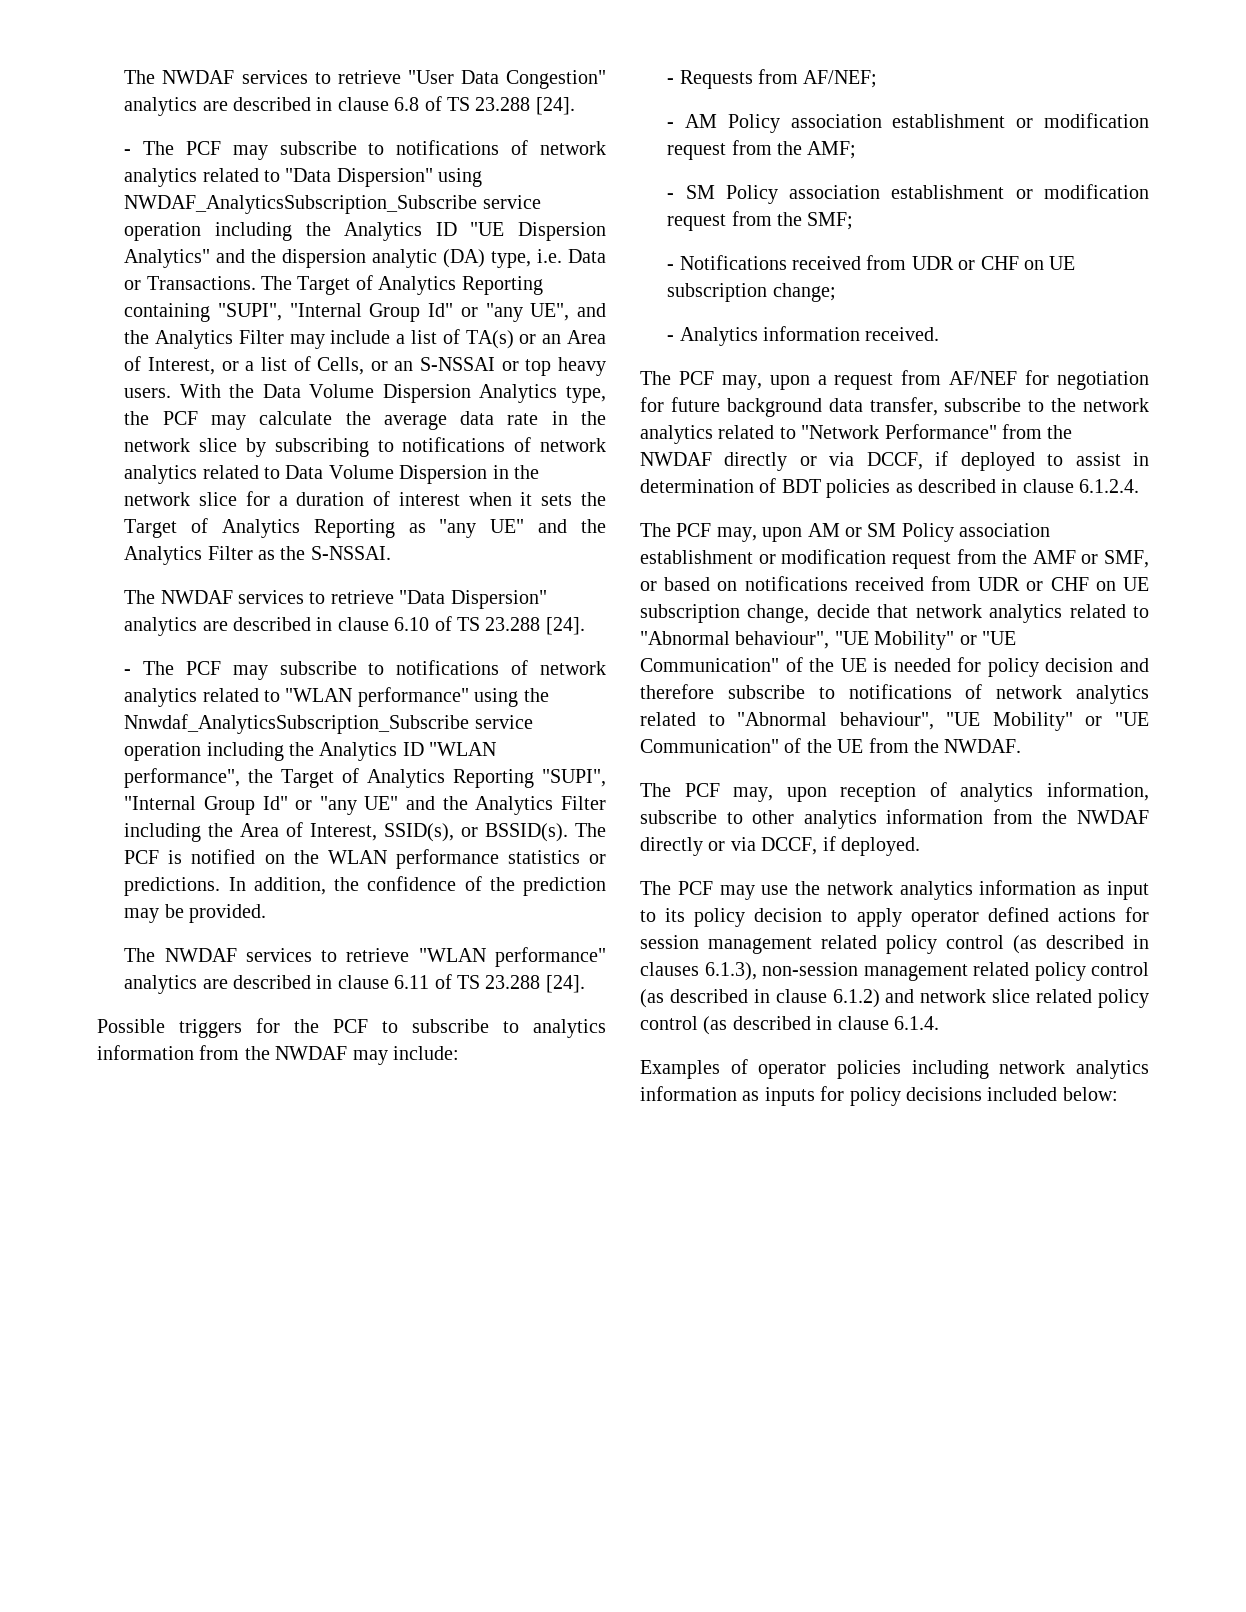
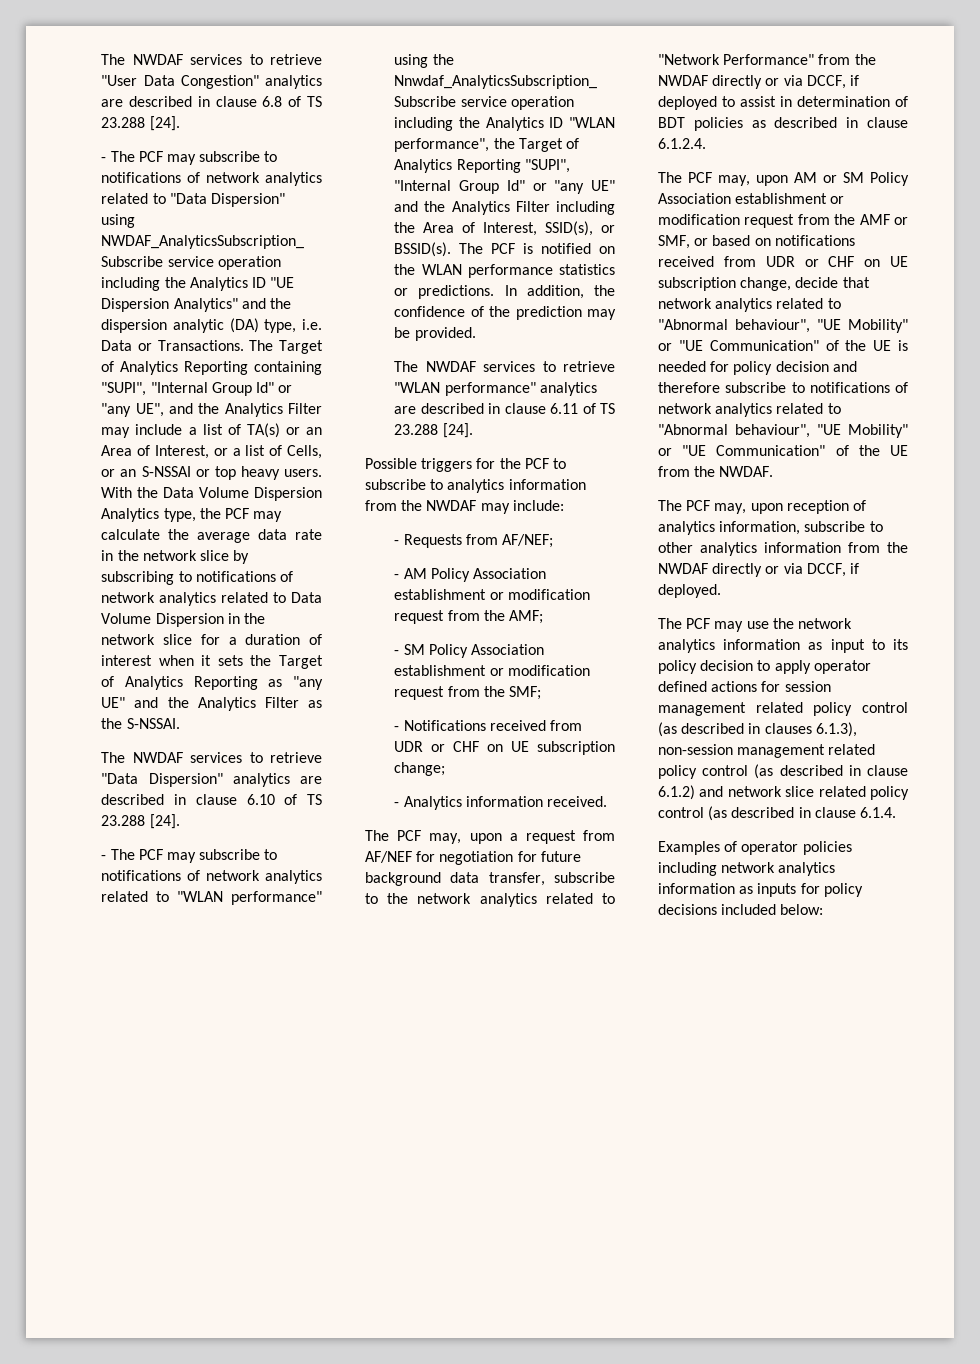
[790,114,882,128] association -> [472,568,546,579] Association
[789,185,881,199] association -> [470,644,544,655] Association
[959,523,1051,537] association -> [658,193,731,204] Association

